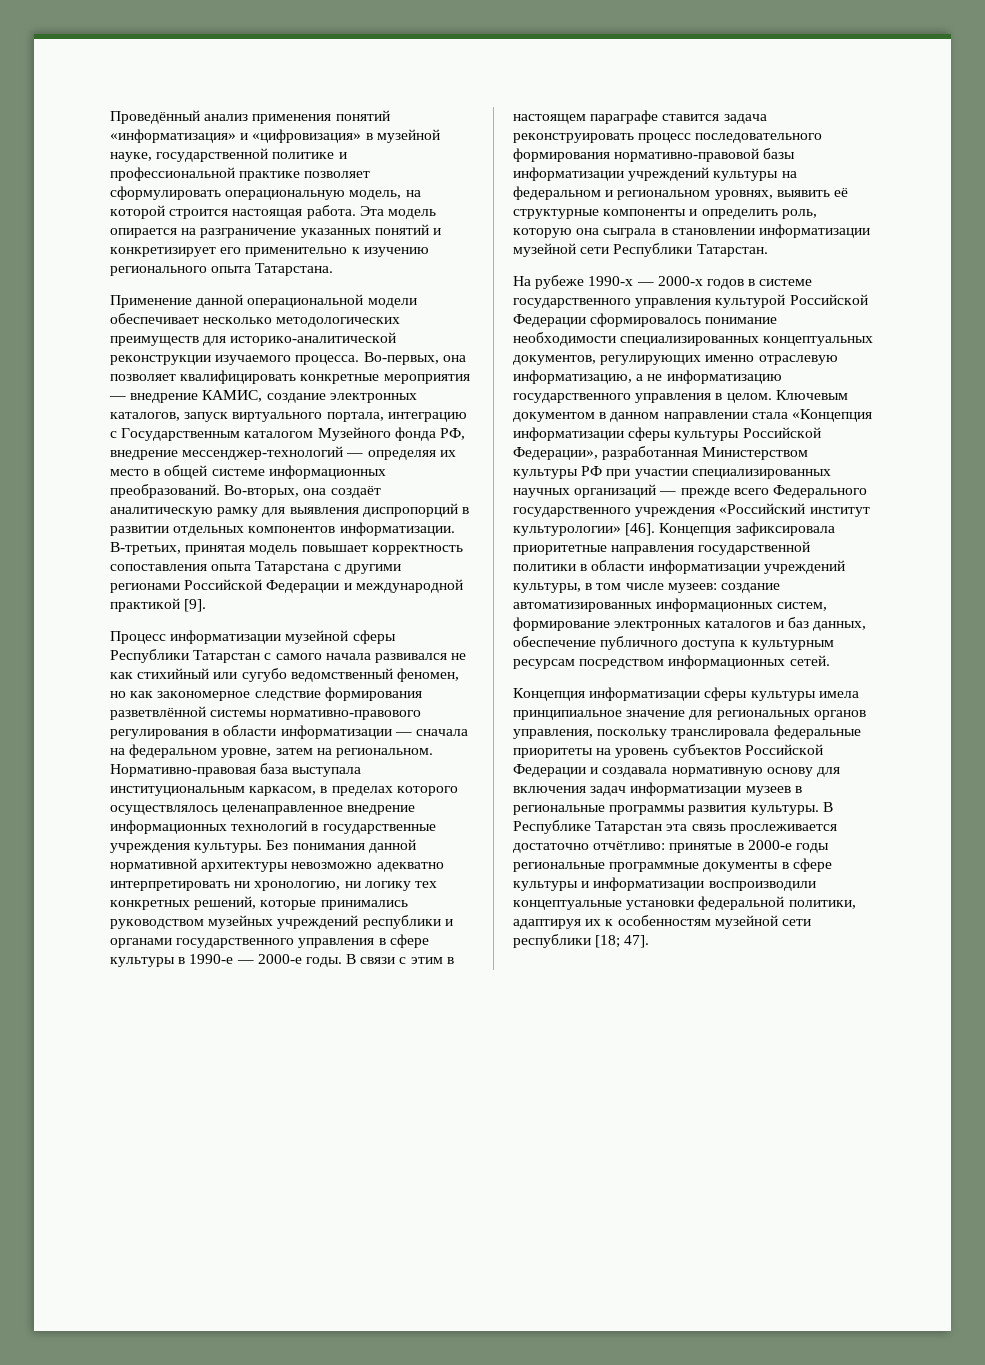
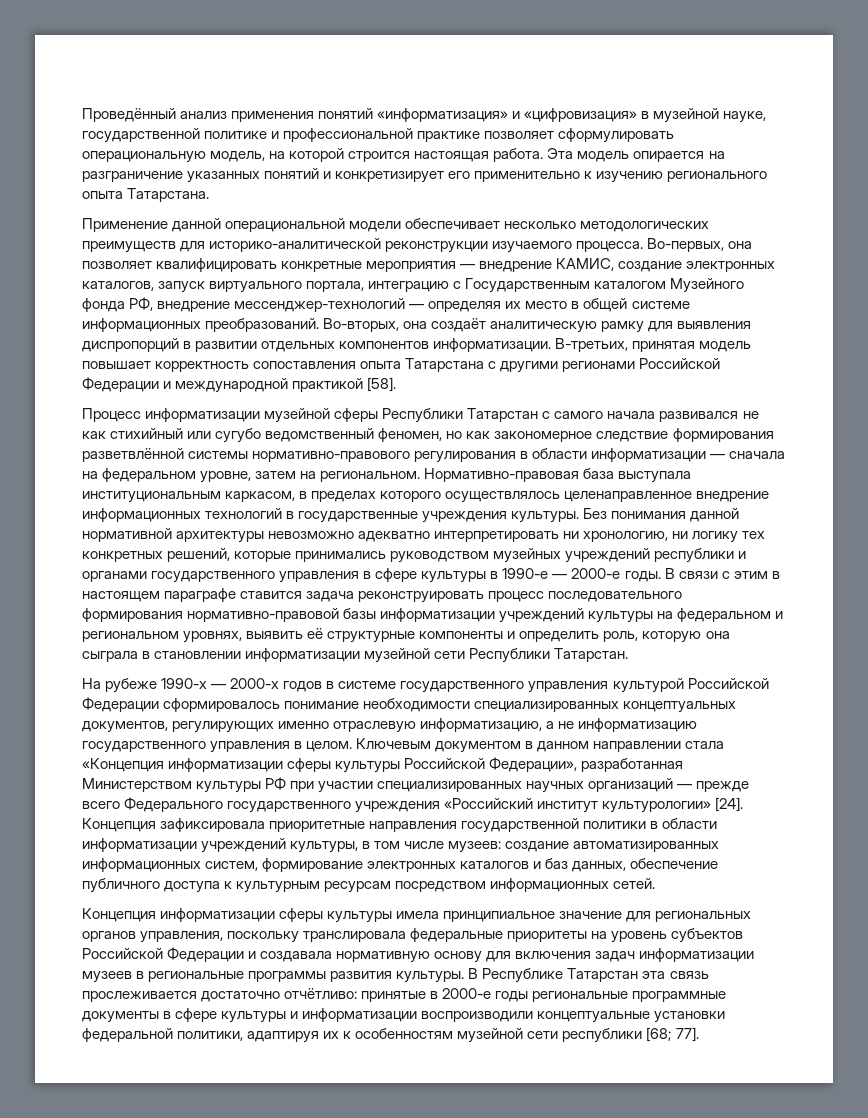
[184,599,207,612] [9]. -> [367,377,397,392] [58].
[625,523,656,536] [46]. -> [715,797,744,812] [24].
[595,935,650,948] [18; 47]. -> [646,1027,699,1042] [68; 77].

